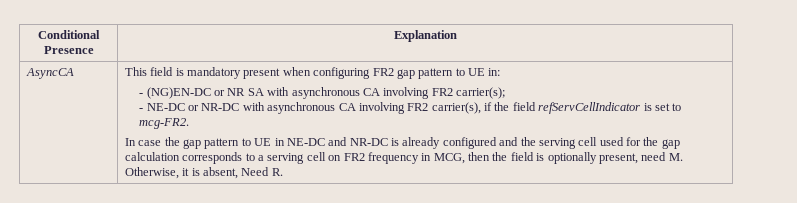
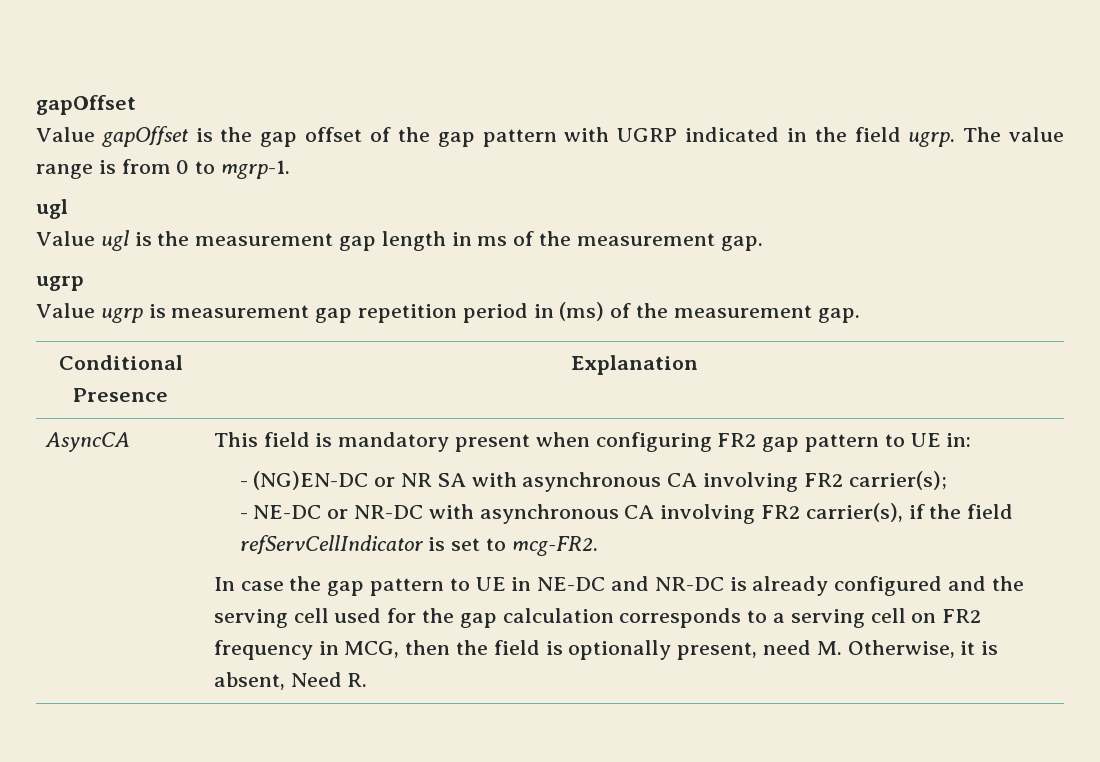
(38, 34) none -> [36,95,136,115] [36,126,1065,147] [36,159,291,179] [36,199,68,219] [36,230,763,251] [36,276,84,291] [36,302,860,323] gapOffset // Value gapOffset is the gap offset of the gap pattern with UGRP indicated in the field ugrp. The value range is from 0 to mgrp-1. // ugl // Value ugl is the measurement gap length in ms of the measurement gap. // ugrp // Value ugrp is measurement gap repetition period in (ms) of the measurement gap. //

